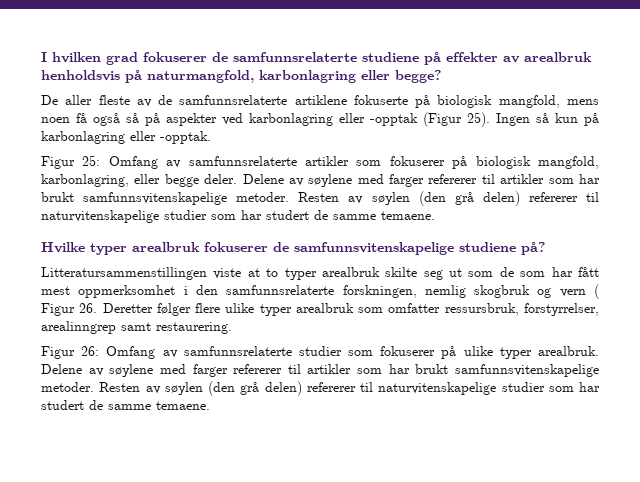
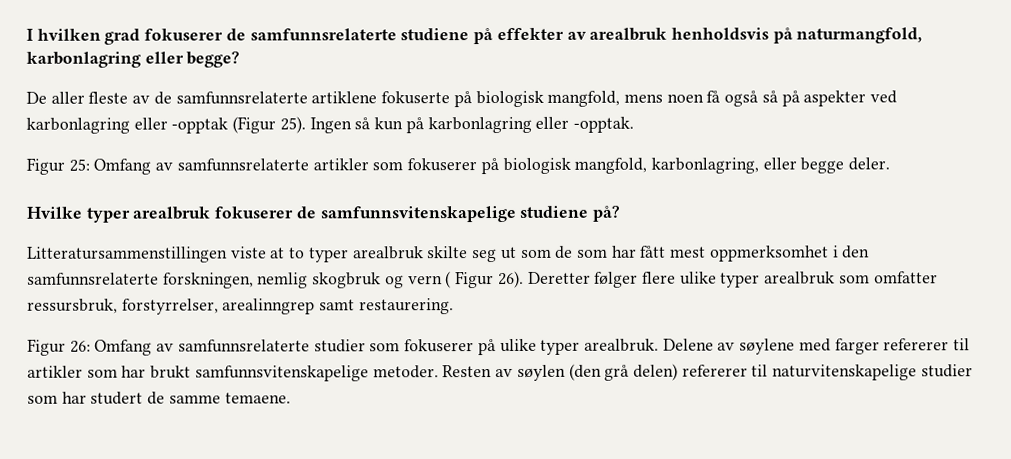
[242,174,600,187] [41,191,600,206] [41,210,435,223] Delene av søylene med farger refererer til artikler som har brukt samfunnsvitenskapelige metoder. Resten av søylen (den grå delen) refererer til naturvitenskapelige studier som har studert de samme temaene. -> (891, 164) none
[79,303,98,313] 26. -> [497,270,524,289] 26).

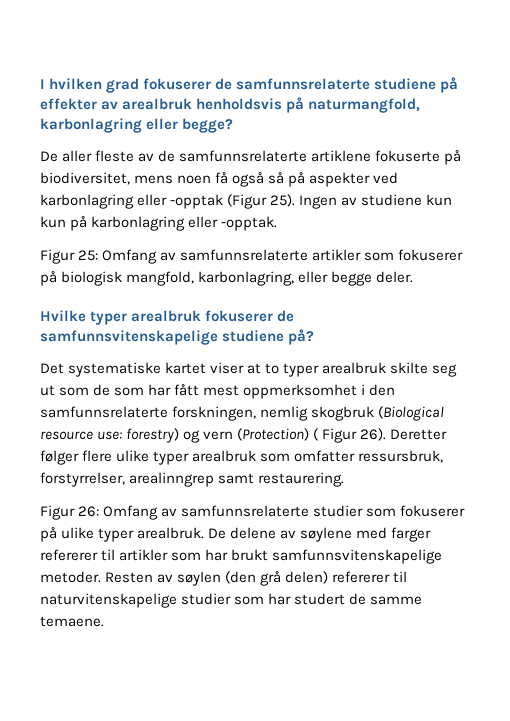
[475,90,621,108] biologisk mangfold, -> [40,172,130,185] biodiversitet,
[354,117,371,130] så -> [341,194,453,206] av studiene kun
[27,246,267,263] Litteratursammenstillingen viste -> [40,362,245,377] Det systematiske kartet viser
(382, 280) none -> [378,406,445,421] [40,428,180,443] (Biological resource use: forestry)
(443, 280) none -> [237,428,310,441] (Protection)
[662,338,714,351] Delene -> [208,527,277,539] De delene

